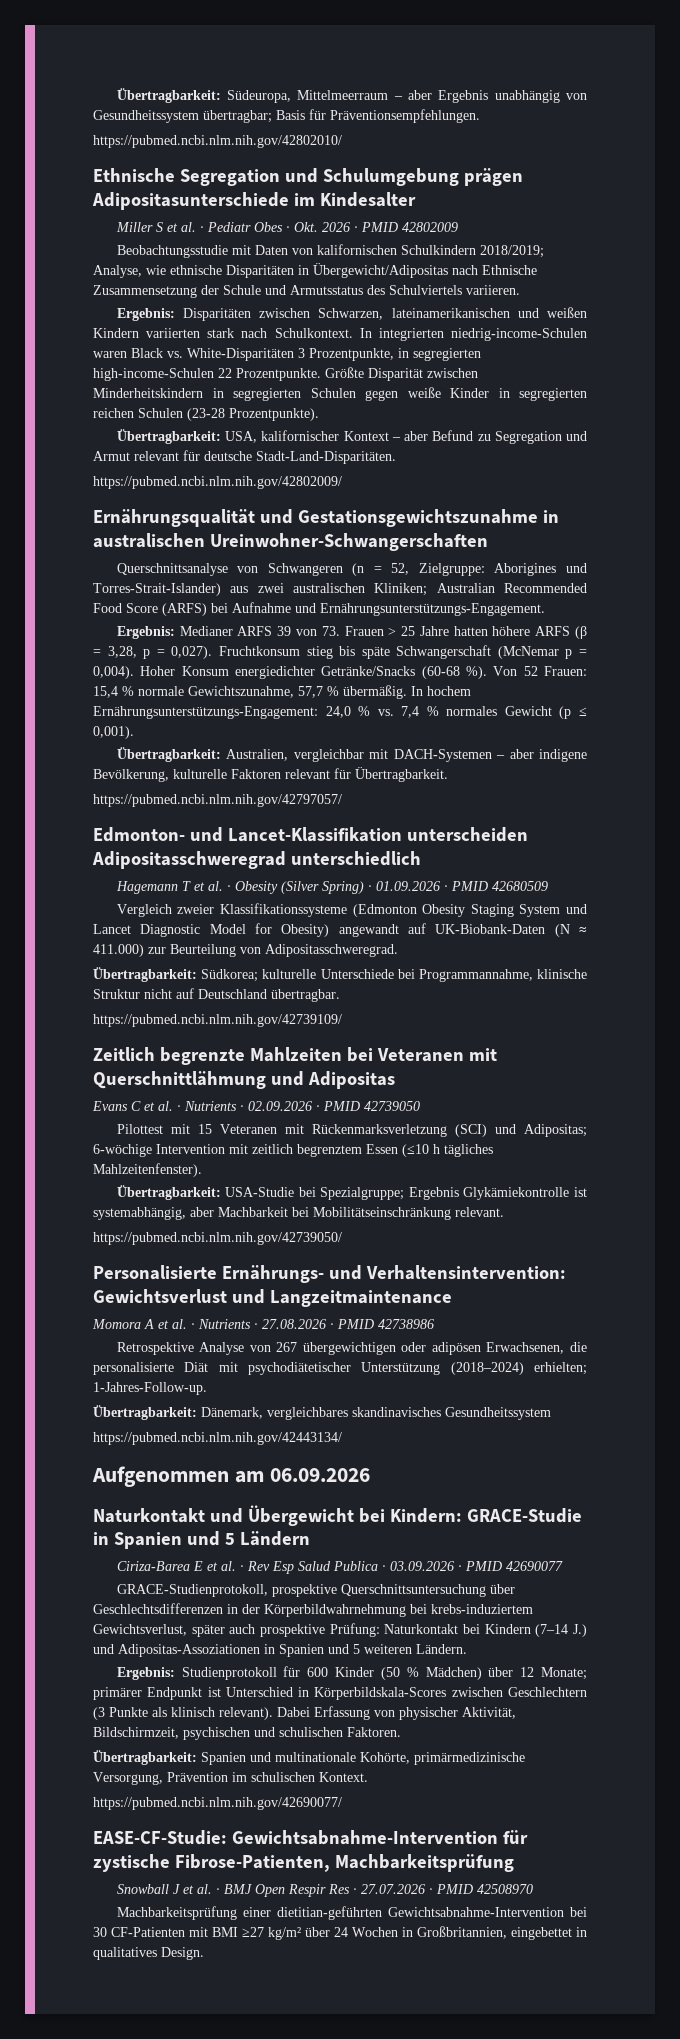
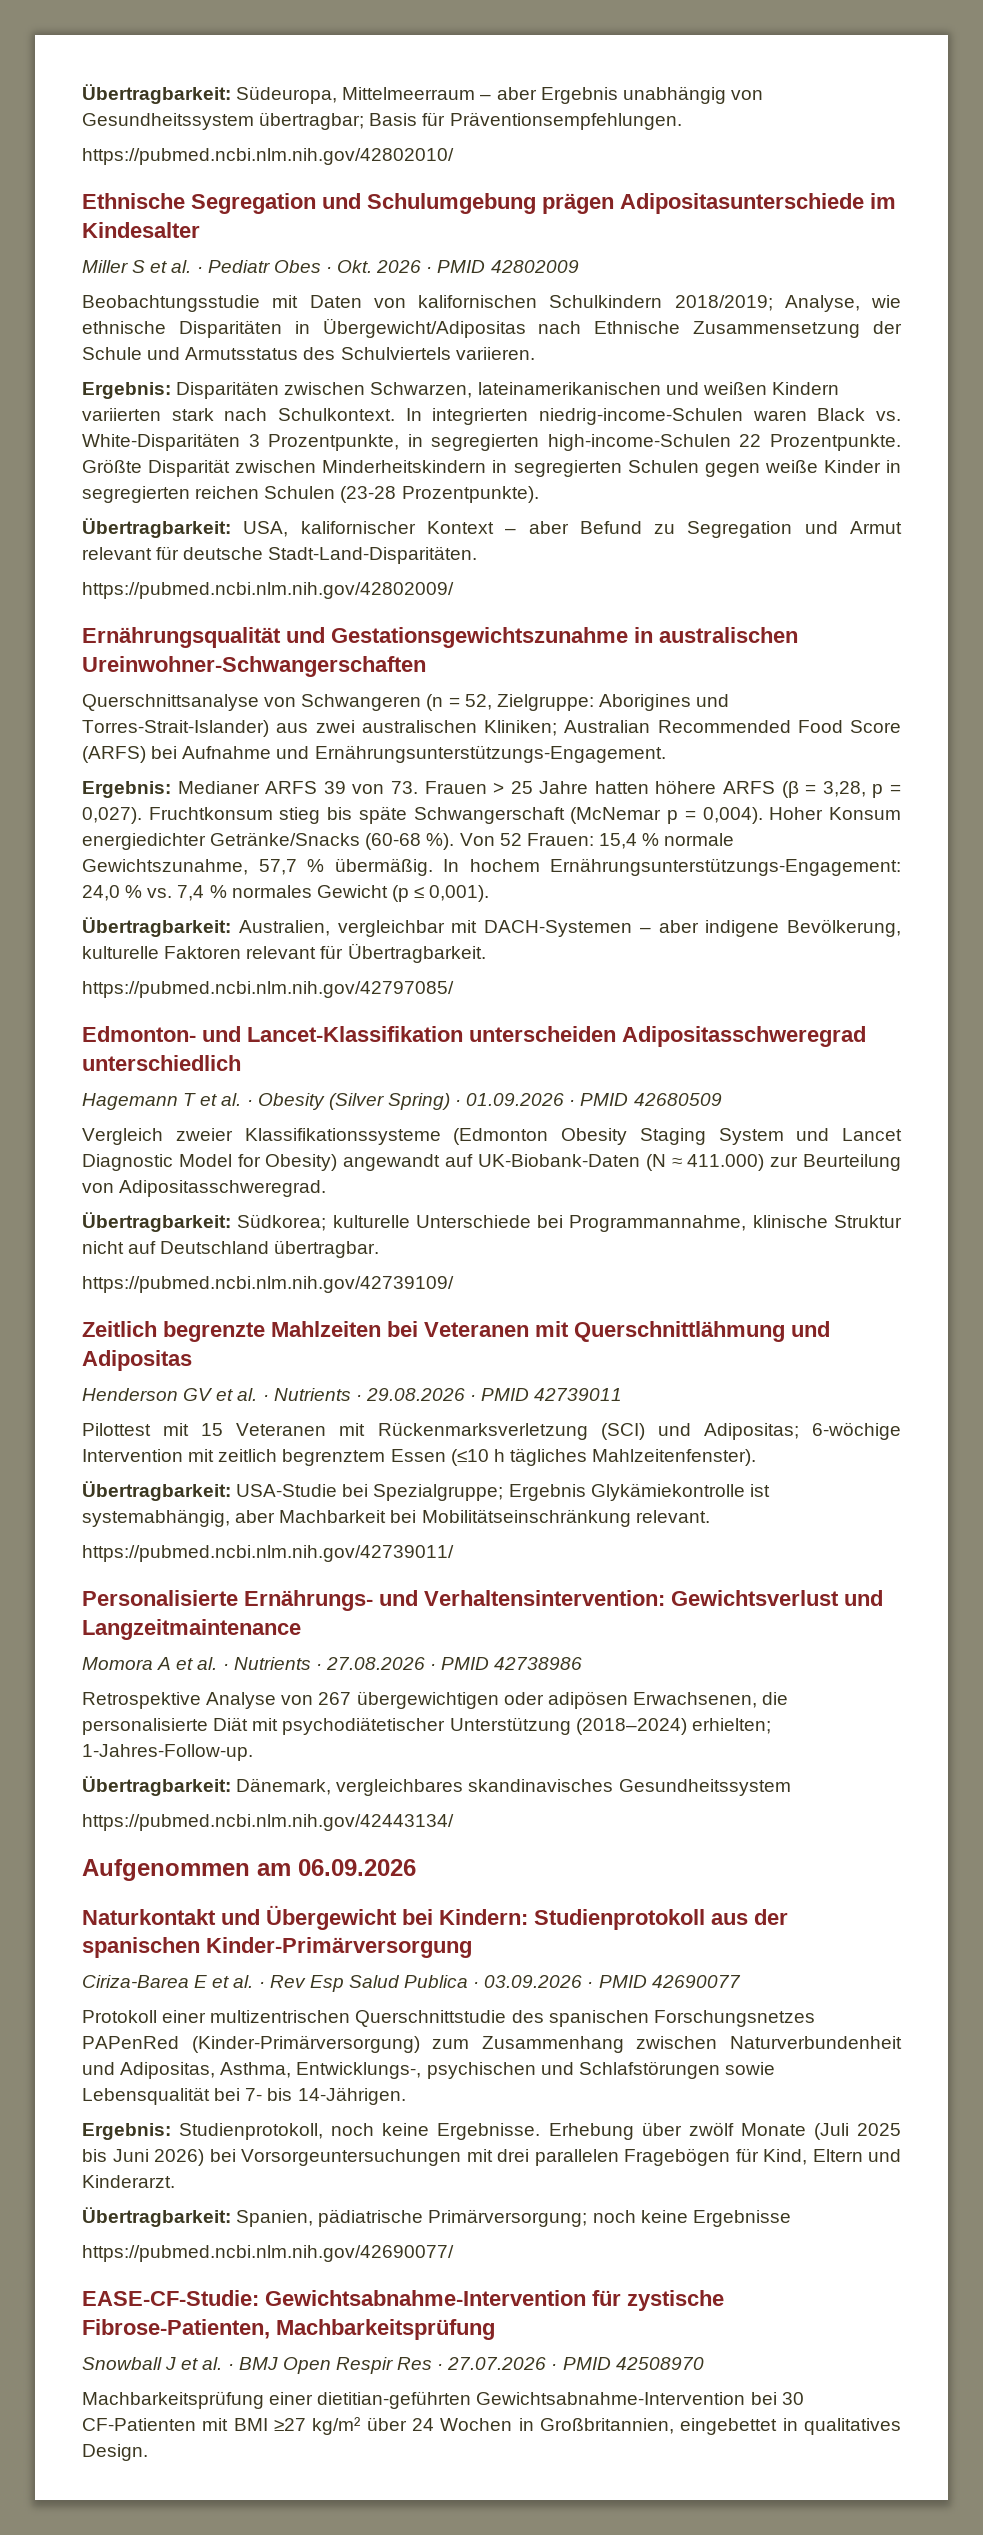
[93,794,342,807] https://pubmed.ncbi.nlm.nih.gov/42797057/ -> [82,981,454,998] https://pubmed.ncbi.nlm.nih.gov/42797085/
[92,1101,420,1111] Evans C et al. · Nutrients · 02.09.2026 · PMID 42739050 -> [82,1388,623,1401] Henderson GV et al. · Nutrients · 29.08.2026 · PMID 42739011
[93,1232,342,1245] https://pubmed.ncbi.nlm.nih.gov/42739050/ -> [82,1545,454,1562] https://pubmed.ncbi.nlm.nih.gov/42739011/
[466,1508,582,1523] [93,1531,310,1549] GRACE-Studie in Spanien und 5 Ländern -> [534,1909,788,1930] [82,1937,472,1958] Studienprotokoll aus der spanischen Kinder-Primärversorgung
[116,1584,515,1597] [93,1603,533,1617] [93,1623,587,1637] [93,1644,467,1657] [116,1666,587,1680] [93,1687,587,1700] [93,1706,516,1720] [93,1727,401,1740] [93,1750,525,1765] [93,1772,368,1785] GRACE-Studienprotokoll, prospektive Querschnittsuntersuchung über Geschlechtsdifferenzen in der Körperbildwahrnehmung bei krebs-induziertem Gewichtsverlust, später auch prospektive Prüfung: Naturkontakt bei Kindern (7–14 J.) und Adipositas-Assoziationen in Spanien und 5 weiteren Ländern. // Ergebnis: Studienprotokoll für 600 Kinder (50 % Mädchen) über 12 Monate; primärer Endpunkt ist Unterschied in Körperbildskala-Scores zwischen Geschlechtern (3 Punkte als klinisch relevant). Dabei Erfassung von physischer Aktivität, Bildschirmzeit, psychischen und schulischen Faktoren. // Übertragbarkeit: Spanien und multinationale Kohörte, primärmedizinische Versorgung, Prävention im schulischen Kontext. -> [82,2010,815,2027] [82,2035,903,2053] [82,2061,775,2079] [82,2087,406,2105] [82,2122,902,2140] [82,2148,901,2166] [82,2175,175,2188] [82,2207,791,2227] Protokoll einer multizentrischen Querschnittstudie des spanischen Forschungsnetzes PAPenRed (Kinder-Primärversorgung) zum Zusammenhang zwischen Naturverbundenheit und Adipositas, Asthma, Entwicklungs-, psychischen und Schlafstörungen sowie Lebensqualität bei 7- bis 14-Jährigen. // Ergebnis: Studienprotokoll, noch keine Ergebnisse. Erhebung über zwölf Monate (Juli 2025 bis Juni 2026) bei Vorsorgeuntersuchungen mit drei parallelen Fragebögen für Kind, Eltern und Kinderarzt. // Übertragbarkeit: Spanien, pädiatrische Primärversorgung; noch keine Ergebnisse

